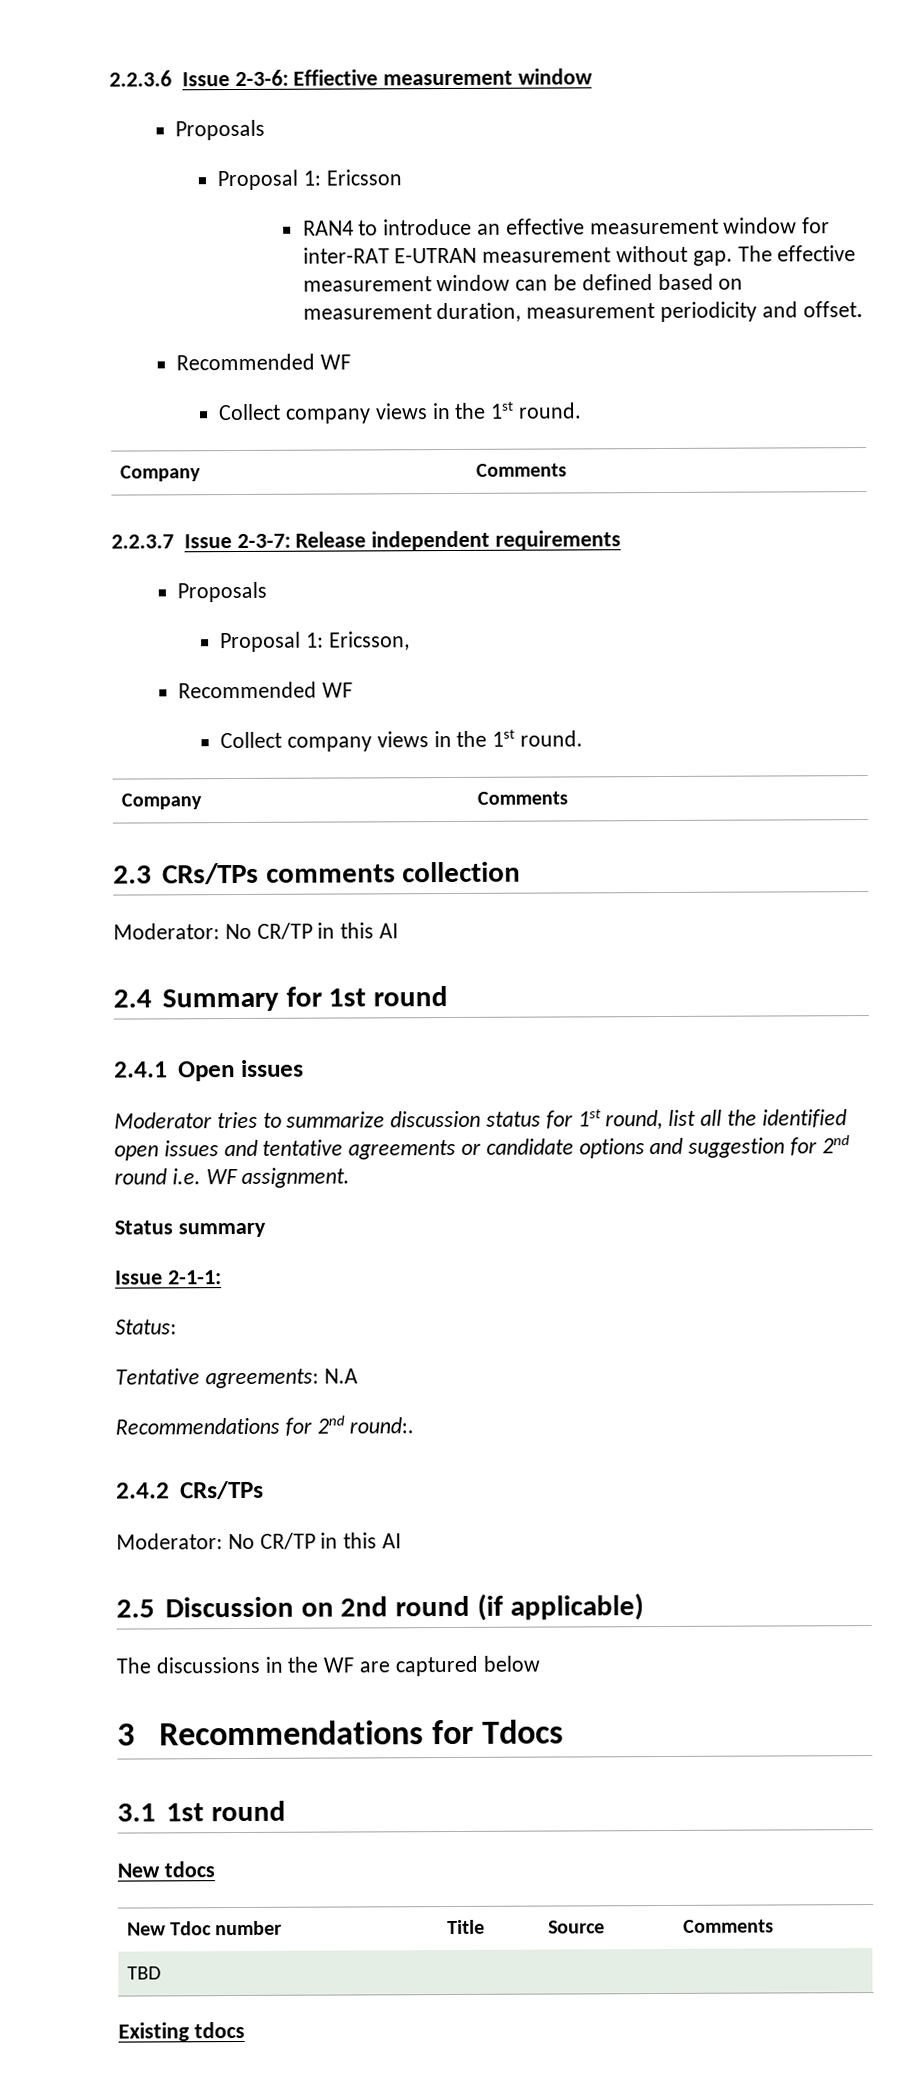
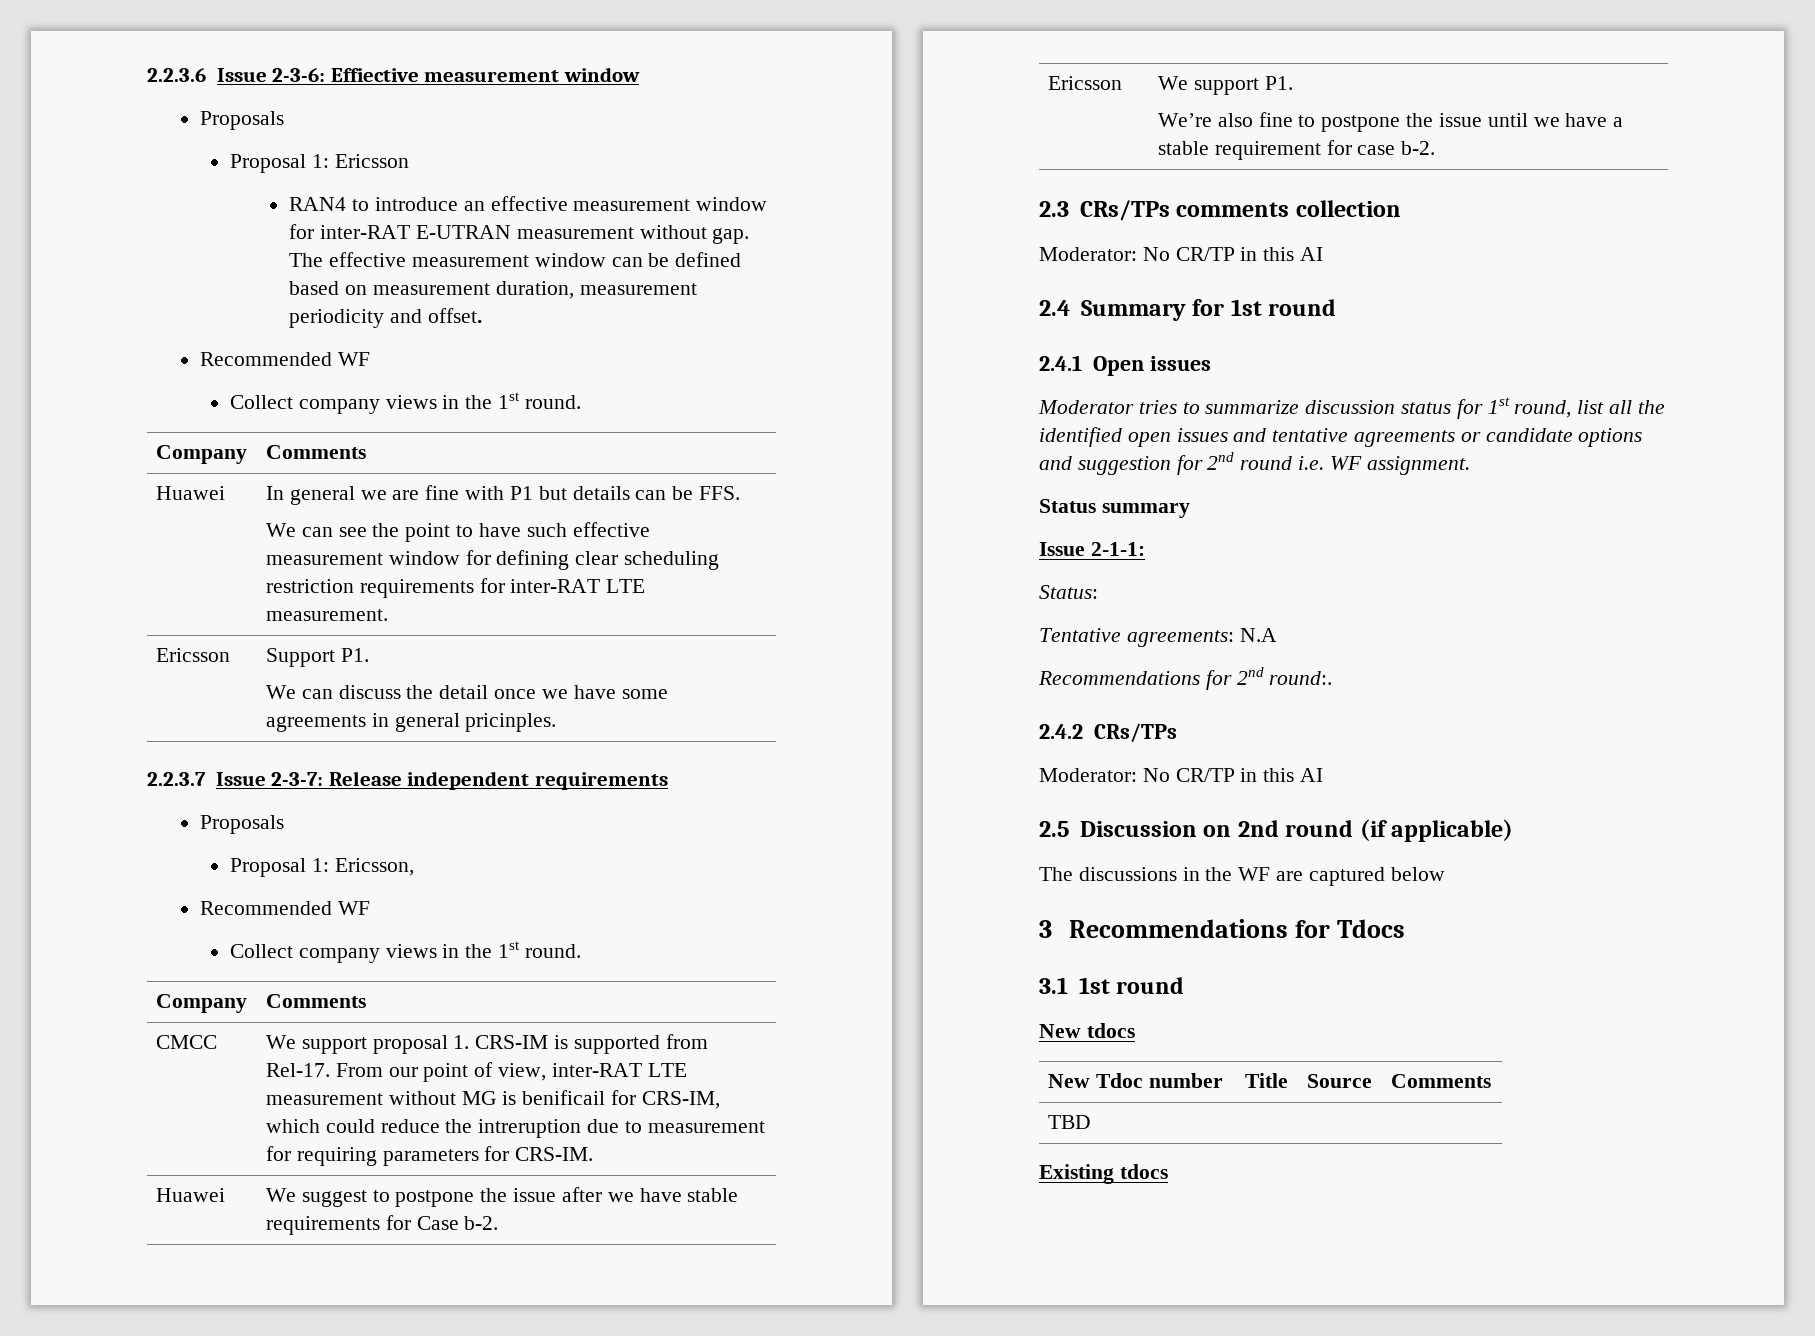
(567, 470) none -> [156,486,226,500] [266,485,740,505] [266,522,650,542] [266,550,720,570] [266,578,646,598] [266,609,389,621] [156,648,231,662] [266,648,369,667] [266,685,668,699] [266,713,557,732] // Huawei | In general we are fine with P1 but details can be FFS. // We can see the point to have such effective measurement window for defining clear scheduling restriction requirements for inter-RAT LTE measurement. // Ericsson | Support P1. // We can discuss the detail once we have some agreements in general pricinples.
(568, 798) none -> [156,1035,218,1049] [266,1034,708,1054] [266,1062,687,1082] [266,1090,720,1109] [266,1119,765,1138] [266,1146,594,1166] [156,1188,226,1202] [266,1187,739,1207] [266,1215,499,1235] [1048,76,1123,90] [1158,76,1293,95] [1158,112,1624,132] [1158,140,1436,160] // CMCC | We support proposal 1. CRS-IM is supported from Rel-17. From our point of view, inter-RAT LTE measurement without MG is benificail for CRS-IM, which could reduce the intreruption due to measurement for requiring parameters for CRS-IM. // Huawei | We suggest to postpone the issue after we have stable requirements for Case b-2. // Ericsson | We support P1. // We’re also fine to postpone the issue until we have a stable requirement for case b-2.

